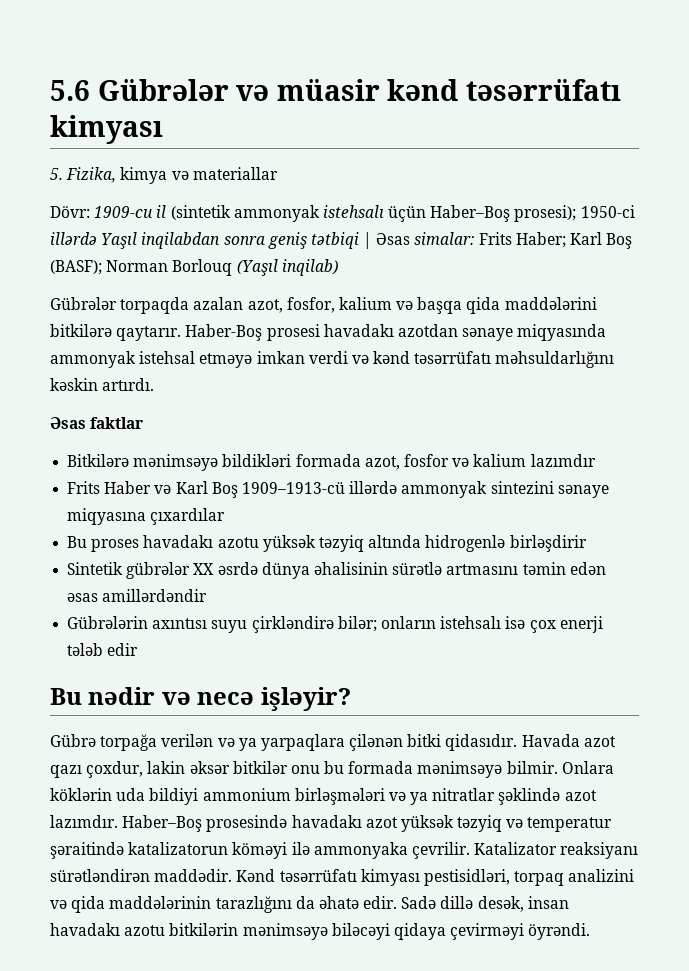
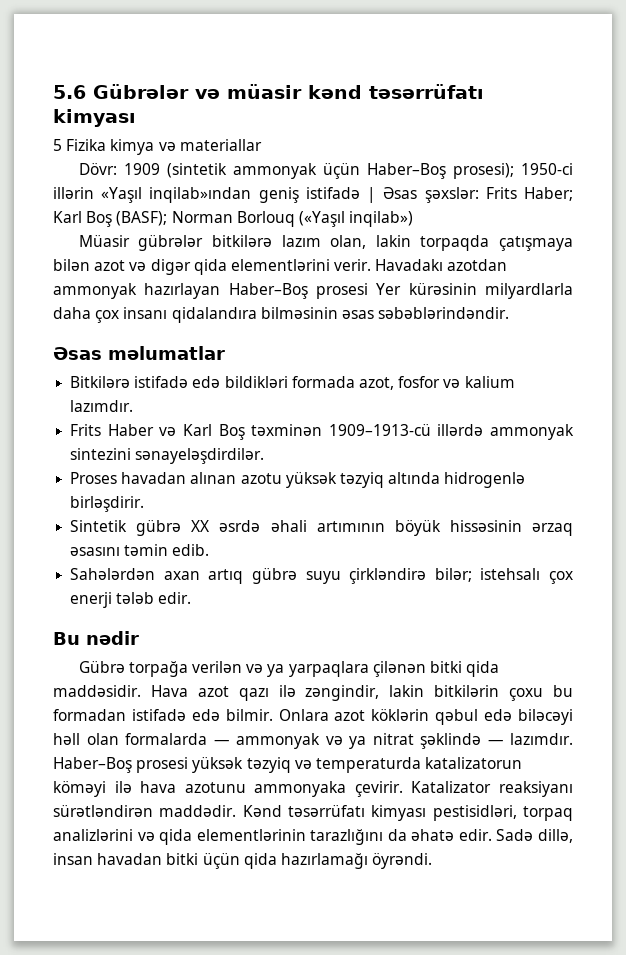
[50,167,117,183] 5. Fizika, -> [53,139,107,151] 5 Fizika
[94,205,167,218] 1909-cu il -> [123,163,160,175] 1909
[322,205,384,218] istehsalı -> (317, 171) none
[50,232,359,249] illərdə Yaşıl inqilabdan sonra geniş tətbiqi -> [53,187,360,203] illərin «Yaşıl inqilab»ından geniş istifadə
[414,232,475,245] simalar: -> [424,187,479,203] şəxslər:
[236,259,338,276] [50,297,597,314] [50,324,607,341] [50,351,615,368] [50,378,155,391] [50,417,144,429] (Yaşıl inqilab) // Gübrələr torpaqda azalan azot, fosfor, kalium və başqa qida maddələrini bitkilərə qaytarır. Haber-Boş prosesi havadakı azotdan sənaye miqyasında ammonyak istehsal etməyə imkan verdi və kənd təsərrüfatı məhsuldarlığını kəskin artırdı. // Əsas faktlar -> [298,211,414,227] [78,235,573,251] [53,259,508,275] [53,283,573,299] [53,307,510,323] [53,346,225,360] («Yaşıl inqilab») // Müasir gübrələr bitkilərə lazım olan, lakin torpaqda çatışmaya bilən azot və digər qida elementlərini verir. Havadakı azotdan ammonyak hazırlayan Haber–Boş prosesi Yer kürəsinin milyardlarla daha çox insanı qidalandıra bilməsinin əsas səbəblərindəndir. // Əsas məlumatlar
[133,454,219,471] mənimsəyə -> [134,376,221,388] istifadə edə
[530,454,596,467] lazımdır -> [70,400,134,412] lazımdır.
(238, 490) none -> [251,424,323,436] təxminən
[557,485,609,498] [67,508,226,525] [67,535,214,552] sənaye miqyasına çıxardılar // Bu proses havadakı -> [135,448,265,464] [70,472,237,484] sənayeləşdirdilər. // Proses havadan alınan
[509,535,587,552] birləşdirir -> [70,496,145,512] birləşdirir.
[126,562,191,579] gübrələr -> [136,520,182,536] gübrə
[261,562,606,579] [67,589,208,602] [67,616,526,633] dünya əhalisinin sürətlə artmasını təmin edən əsas amillərdəndir // Gübrələrin axıntısı suyu çirkləndirə bilər; onların istehsalı isə -> [270,520,573,536] [70,544,210,556] [70,568,541,584] əhali artımının böyük hissəsinin ərzaq əsasını təmin edib. // Sahələrdən axan artıq gübrə suyu çirkləndirə bilər; istehsalı
[107,643,139,656] edir -> [158,592,192,604] edir.
[161,687,351,711] və necə işləyir? -> (139, 638) none
[445,734,616,751] [50,761,614,778] [50,788,597,805] [50,815,398,832] qidasıdır. Havada azot qazı çoxdur, lakin əksər bitkilər onu bu formada mənimsəyə bilmir. Onlara köklərin uda bildiyi ammonium birləşmələri və ya nitratlar şəklində azot lazımdır. Haber–Boş prosesində havadakı azot -> [466,661,500,677] [53,685,574,701] [53,709,574,725] [53,733,573,749] [53,757,189,773] qida maddəsidir. Hava azot qazı ilə zəngindir, lakin bitkilərin çoxu bu formadan istifadə edə bilmir. Onlara azot köklərin qəbul edə biləcəyi həll olan formalarda — ammonyak və ya nitrat şəklində — lazımdır. Haber–Boş prosesi
[527,817,613,832] [50,842,124,859] temperatur şəraitində -> [315,757,421,773] temperaturda
[313,842,470,859] ammonyaka çevrilir. -> [140,781,403,797] hava azotunu ammonyaka çevirir.
[568,869,635,882] analizini -> [53,829,133,841] analizlərini
[109,896,212,909] maddələrinin -> [196,829,306,841] elementlərinin
[440,896,569,912] [50,923,525,940] dillə desək, insan havadakı azotu bitkilərin mənimsəyə biləcəyi qidaya çevirməyi -> [538,829,573,843] [53,853,368,869] dillə, insan havadan bitki üçün qida hazırlamağı

